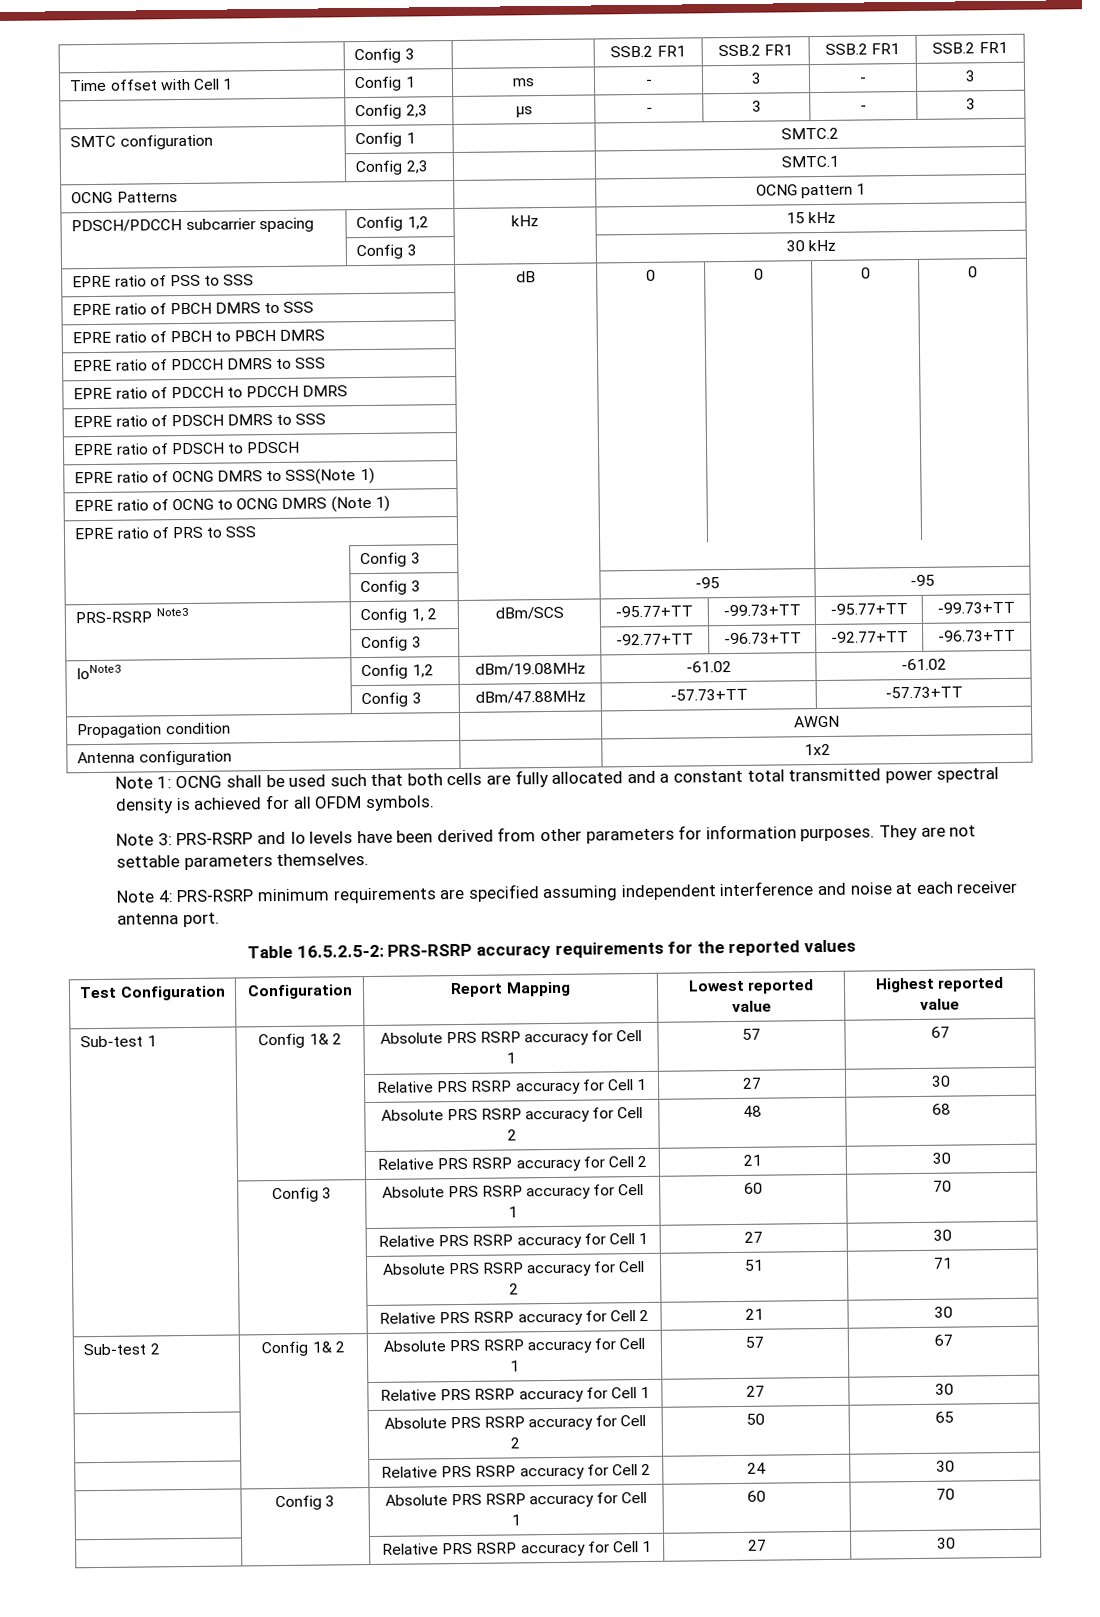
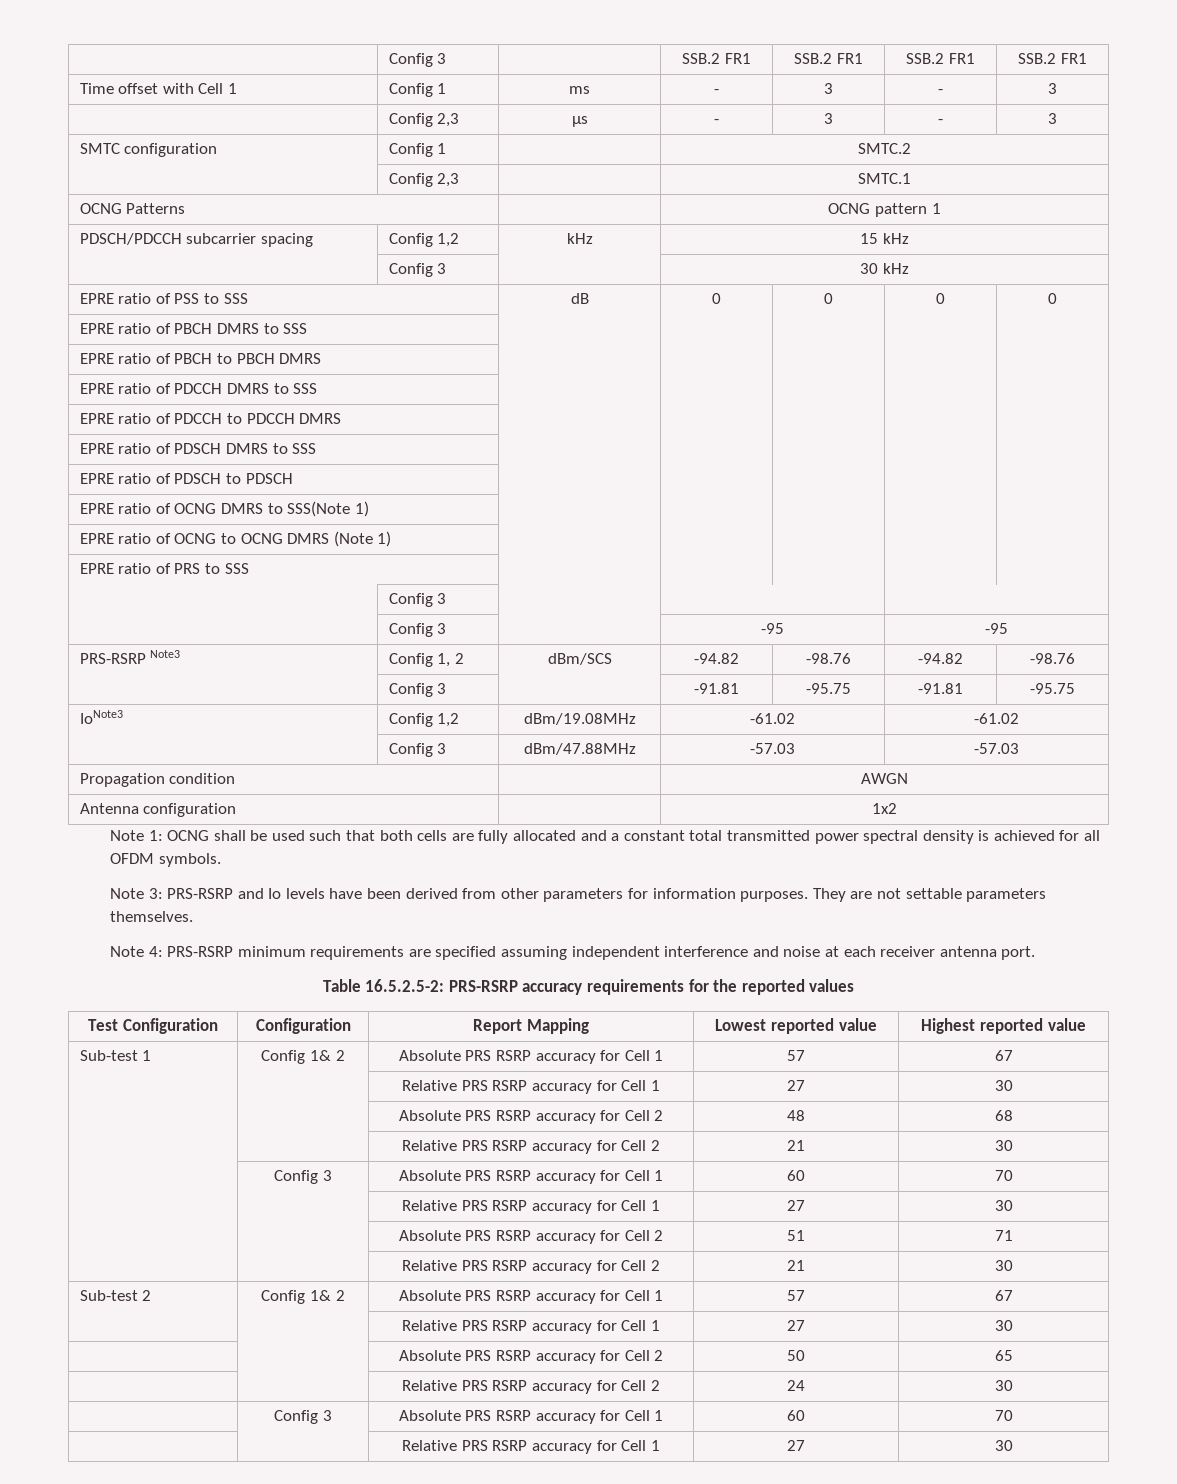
[615,605,693,618] [722,604,801,617] [829,603,908,615] [937,601,1015,614] [361,636,422,652] [616,633,694,646] [723,632,802,645] [830,631,909,643] [938,629,1016,642] -95.77+TT | -99.73+TT | -95.77+TT | -99.73+TT // | Config 3 | | -92.77+TT | -96.73+TT | -92.77+TT | -96.73+TT -> [694,653,739,664] [806,653,851,664] [918,653,963,664] [1030,653,1075,664] [388,683,447,697] [694,683,739,694] [806,683,851,694] [918,683,963,694] [1030,683,1075,694] -94.82 | -98.76 | -94.82 | -98.76 // | Config 3 | | -91.81 | -95.75 | -91.81 | -95.75
[669,688,748,701] [884,686,963,699] -57.73+TT | -57.73+TT -> [750,743,795,754] [974,743,1019,754] -57.03 | -57.03

